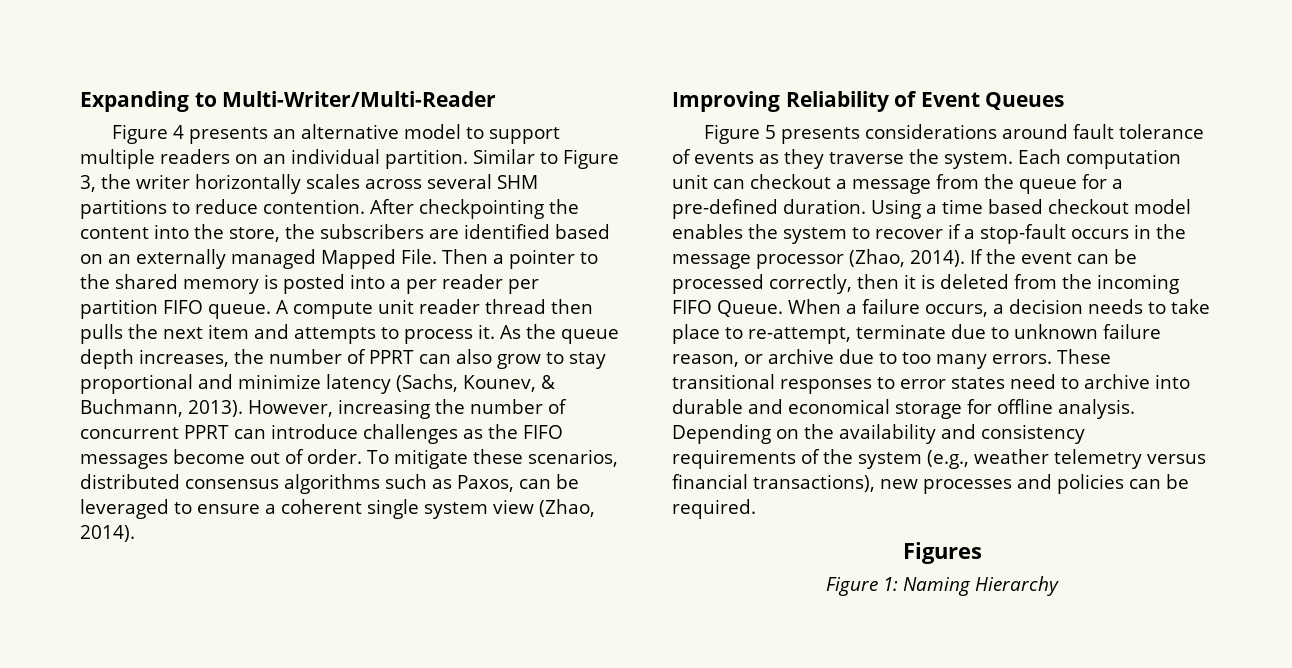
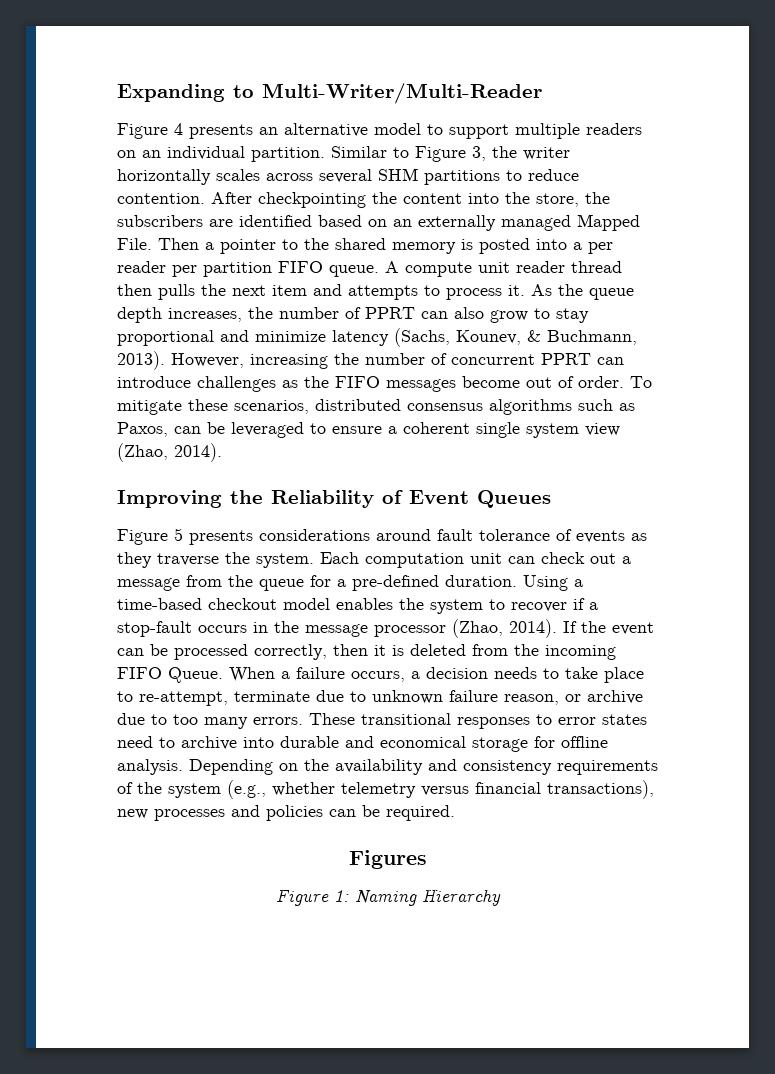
(780, 101) none -> [230,490,263,504] the
[750,174,831,189] checkout -> [541,552,616,564] check out
[942,199,1043,214] time based -> [117,598,202,610] time-based
[974,449,1049,464] weather -> [272,782,335,796] whether

